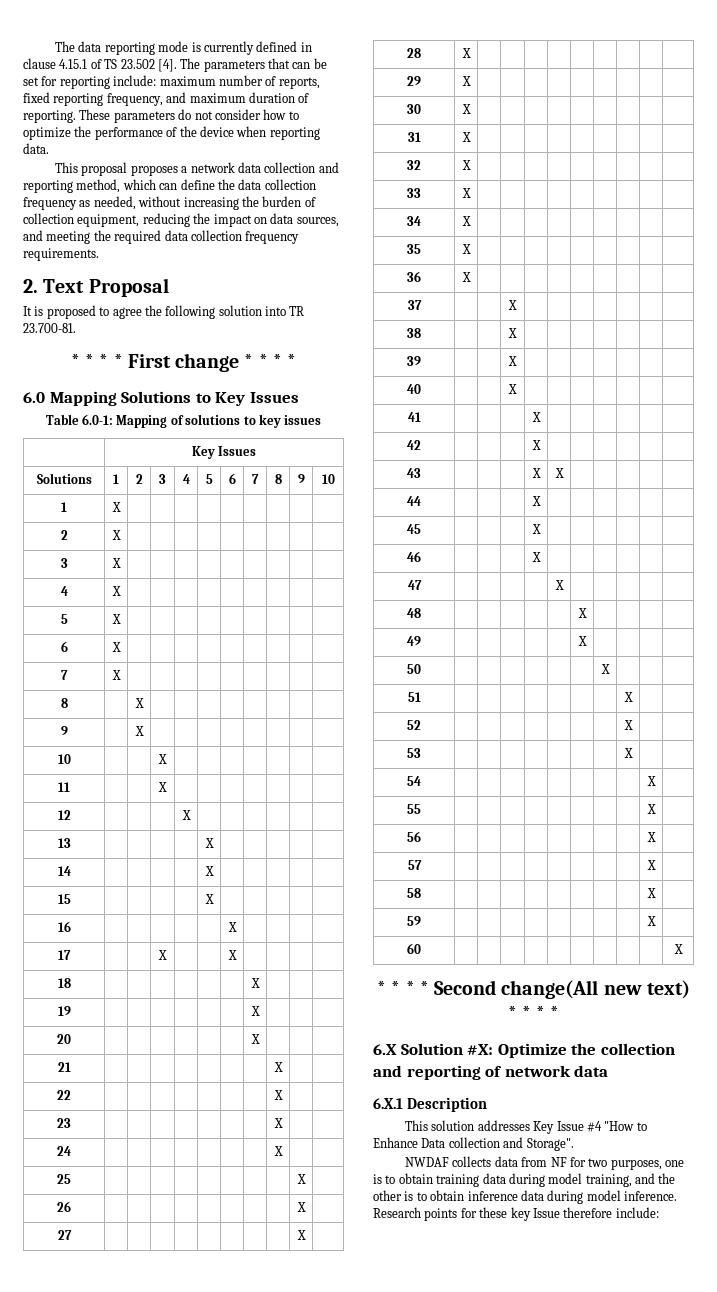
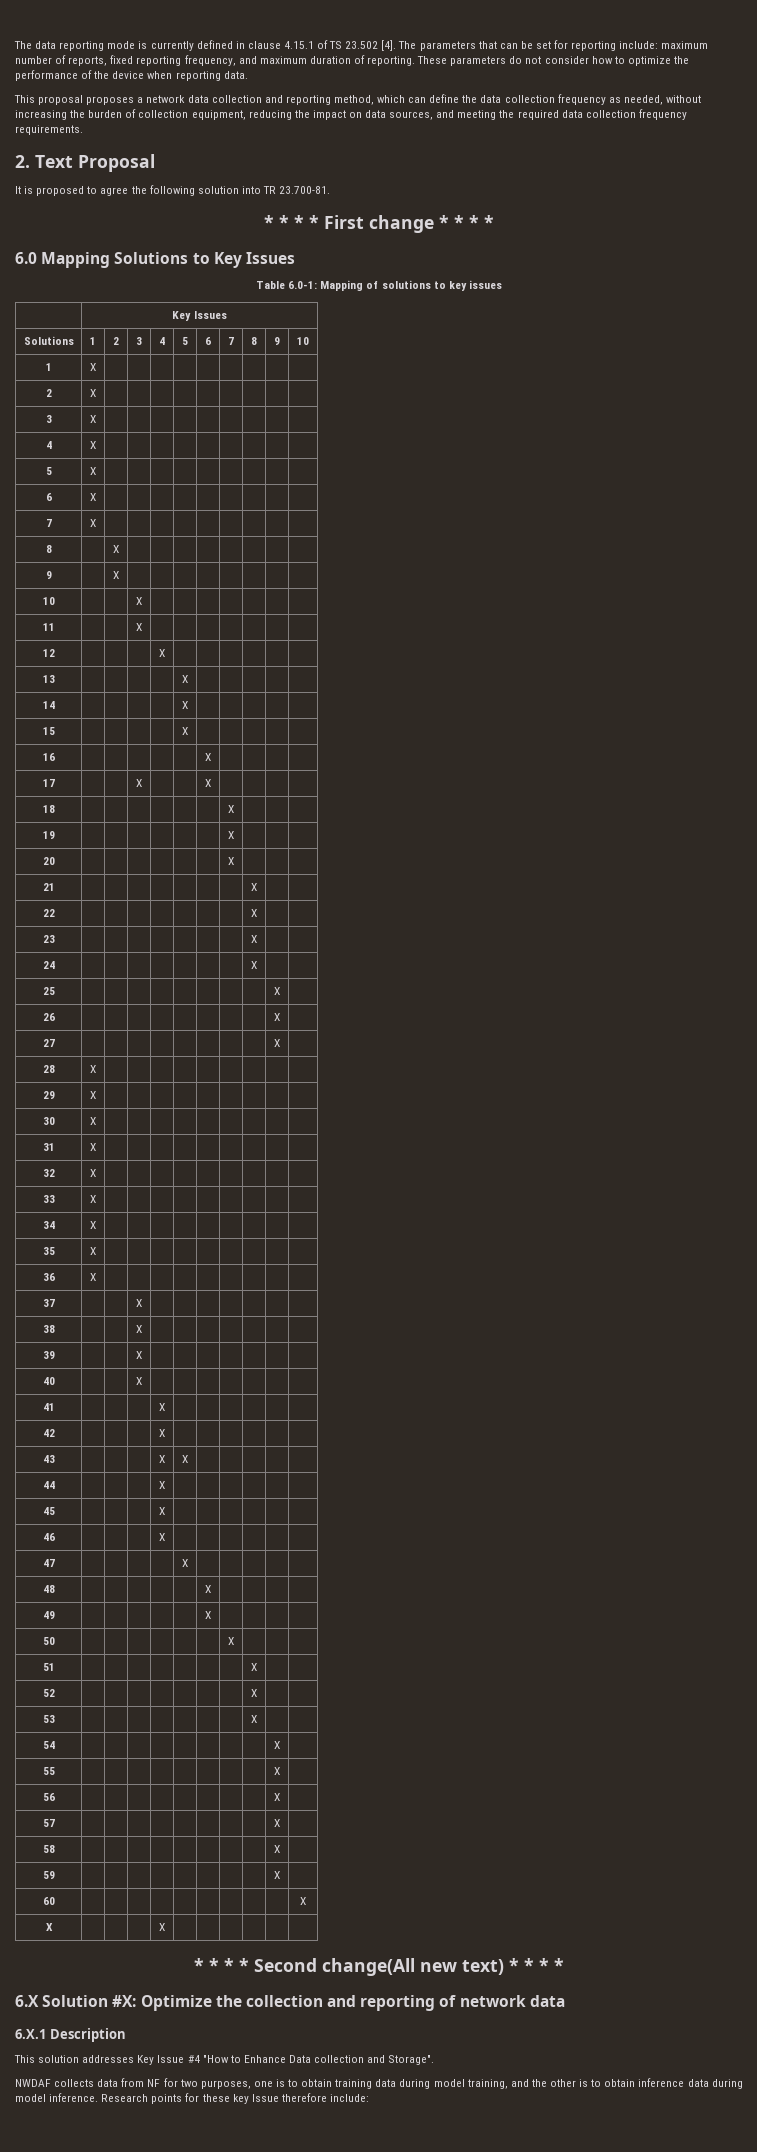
(683, 949) none -> [45,1923,53,1931] [159,1923,165,1931] // X | | | | X | | | | | |

